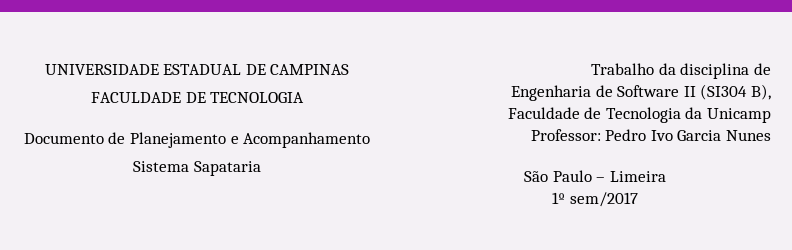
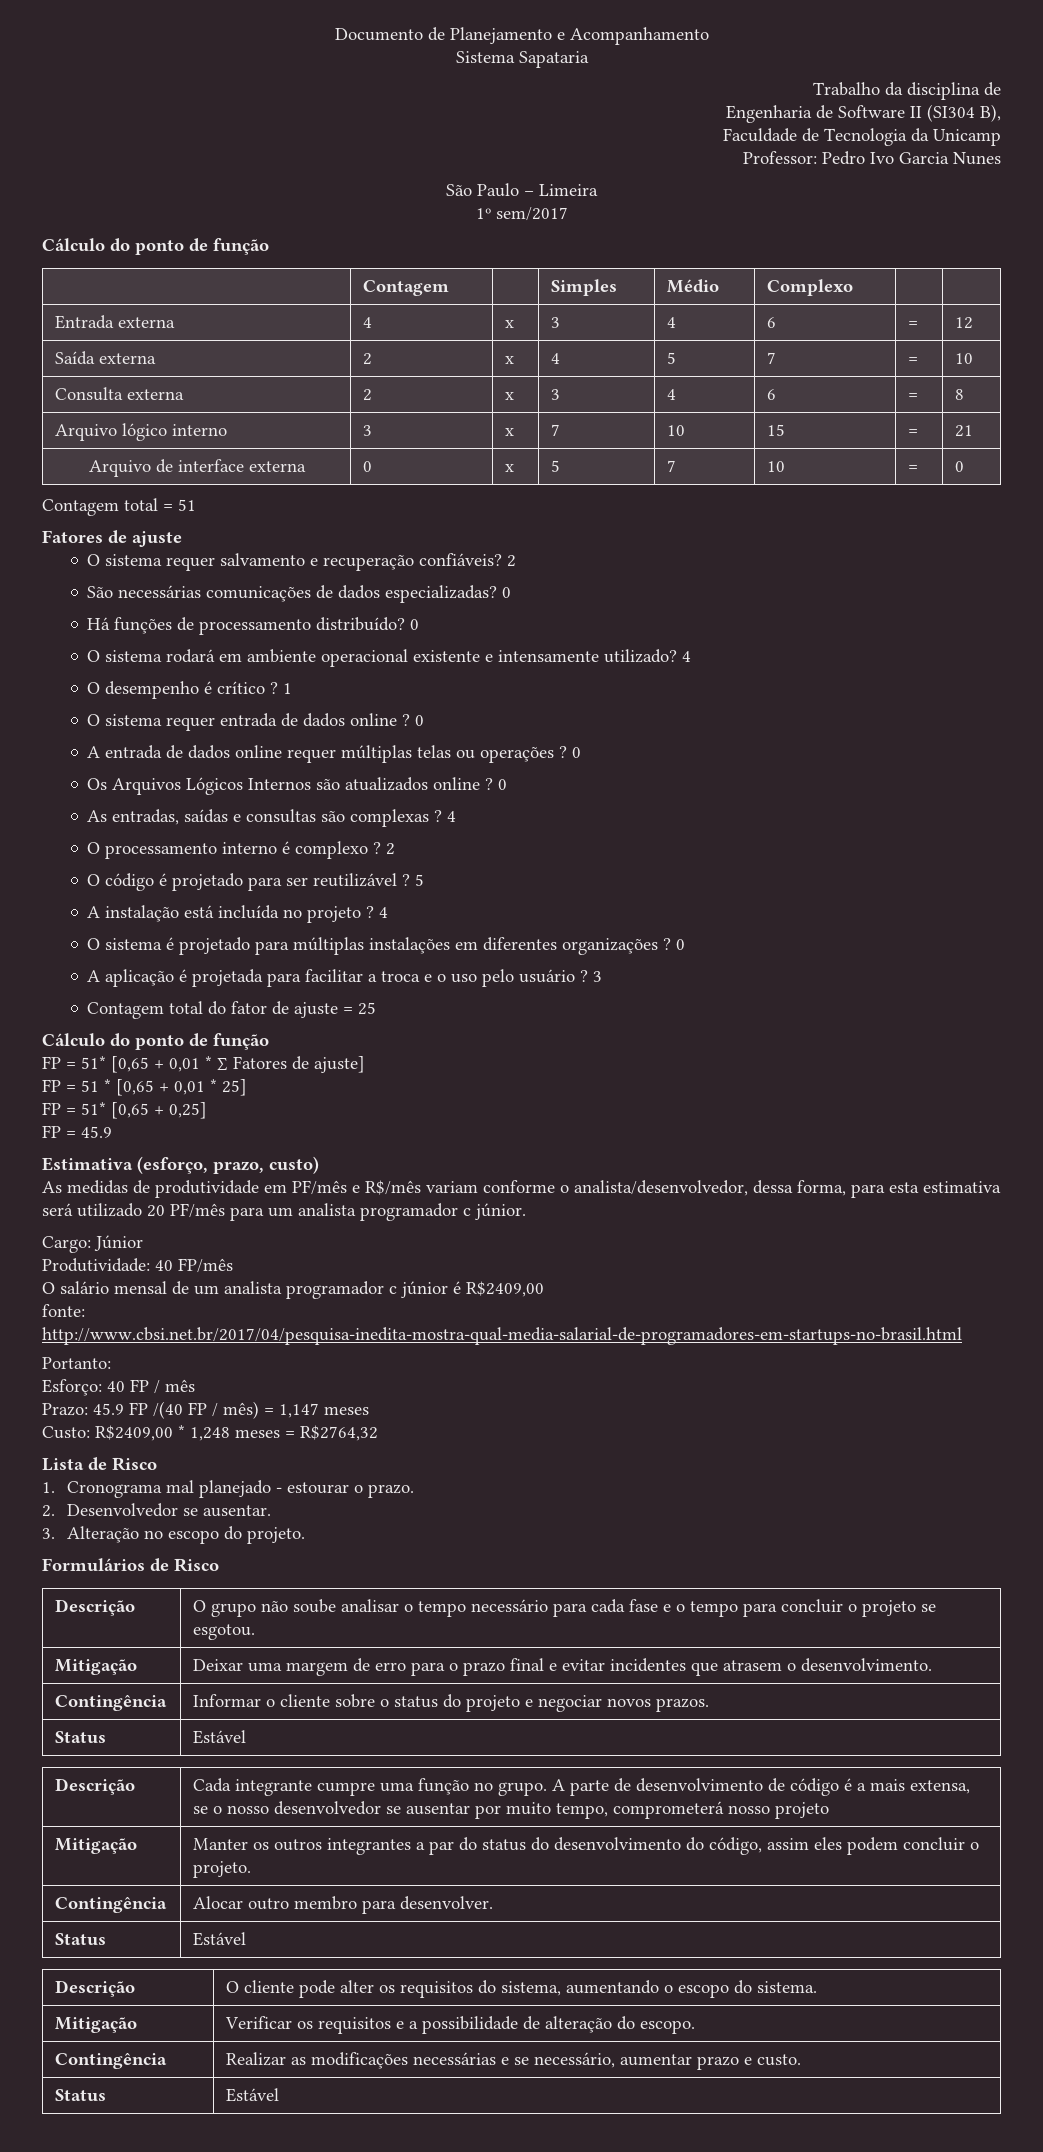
[44,64,350,75] [90,92,305,103] UNIVERSIDADE ESTADUAL DE CAMPINAS // FACULDADE DE TECNOLOGIA // -> (334, 34) none
(638, 199) none -> [42,238,269,255] [363,280,450,296] [551,279,618,296] [667,279,720,293] [767,279,854,296] [55,315,176,329] [363,317,373,328] [505,320,515,328] [551,317,561,328] [667,317,677,328] [767,317,777,328] [908,321,919,328] [955,317,974,329] [55,351,157,365] [363,353,373,365] [505,356,515,364] [551,353,561,364] [667,352,677,364] [767,352,777,364] [908,357,919,364] [955,353,974,364] [55,387,185,401] [363,389,373,401] [505,392,515,400] [551,389,561,400] [667,389,677,400] [767,389,777,400] [908,393,919,400] [955,389,965,400] [55,423,228,441] [363,425,373,436] [505,428,515,436] [551,424,561,436] [667,425,686,436] [767,424,786,436] [908,429,919,436] [955,425,974,437] [88,459,306,477] [363,461,373,472] [505,464,515,472] [551,460,561,472] [667,460,677,472] [767,461,786,472] [908,465,919,472] [955,461,965,472] [42,498,196,516] [42,530,182,547] [87,553,517,571] [87,585,512,603] [87,617,420,635] [87,649,692,667] [87,681,293,699] [87,713,425,731] [87,745,582,763] [87,777,508,795] [87,809,457,827] [87,841,396,859] [87,873,425,891] [87,905,389,923] [87,937,686,955] [87,969,603,987] [87,1001,377,1019] [42,1033,269,1050] [42,1056,365,1073] [42,1079,247,1096] [42,1102,207,1119] [42,1125,112,1138] [42,1156,319,1174] [42,1180,1001,1198] [42,1203,526,1221] [42,1235,143,1253] [42,1258,233,1273] [42,1281,544,1299] [42,1304,85,1317] [42,1327,962,1345] [42,1357,111,1369] [42,1379,195,1396] [42,1401,369,1419] [42,1425,378,1441] [42,1457,157,1471] [42,1480,414,1498] [42,1503,271,1517] [42,1526,305,1544] [42,1558,219,1572] [55,1599,136,1616] [193,1599,937,1617] [193,1624,256,1640] [55,1659,138,1675] [193,1658,933,1676] [55,1695,168,1711] [193,1694,710,1712] [55,1731,107,1744] [193,1730,247,1744] [55,1778,136,1795] [193,1778,971,1796] [193,1801,830,1819] [55,1838,138,1854] [193,1837,980,1855] [193,1861,252,1878] [55,1897,168,1913] [193,1896,494,1914] [55,1933,107,1946] [193,1932,247,1946] [55,1980,136,1997] [226,1980,818,1998] [55,2017,138,2033] [225,2016,696,2034] [55,2053,168,2069] [226,2052,802,2070] [55,2089,107,2102] [226,2088,280,2102] // Cálculo do ponto de função // | Contagem | | Simples | Médio | Complexo | | // Entrada externa | 4 | x | 3 | 4 | 6 | = | 12 // Saída externa | 2 | x | 4 | 5 | 7 | = | 10 // Consulta externa | 2 | x | 3 | 4 | 6 | = | 8 // Arquivo lógico interno | 3 | x | 7 | 10 | 15 | = | 21 // Arquivo de interface externa | 0 | x | 5 | 7 | 10 | = | 0 // Contagem total = 51 // Fatores de ajuste // O sistema requer salvamento e recuperação confiáveis? 2 // São necessárias comunicações de dados especializadas? 0 // Há funções de processamento distribuído? 0 // O sistema rodará em ambiente operacional existente e intensamente utilizado? 4 // O desempenho é crítico ? 1 // O sistema requer entrada de dados online ? 0 // A entrada de dados online requer múltiplas telas ou operações ? 0 // Os Arquivos Lógicos Internos são atualizados online ? 0 // As entradas, saídas e consultas são complexas ? 4 // O processamento interno é complexo ? 2 // O código é projetado para ser reutilizável ? 5 // A instalação está incluída no projeto ? 4 // O sistema é projetado para múltiplas instalações em diferentes organizações ? 0 // A aplicação é projetada para facilitar a troca e o uso pelo usuário ? 3 // Contagem total do fator de ajuste = 25 // Cálculo do ponto de função // FP = 51* [0,65 + 0,01 * ∑ Fatores de ajuste] // FP = 51 * [0,65 + 0,01 * 25] // FP = 51* [0,65 + 0,25] // FP = 45.9 // Estimativa (esforço, prazo, custo) // As medidas de produtividade em PF/mês e R$/mês variam conforme o analista/desenvolvedor, dessa forma, para esta estimativa será utilizado 20 PF/mês para um analista programador c júnior. // Cargo: Júnior // Produtividade: 40 FP/mês // O salário mensal de um analista programador c júnior é R$2409,00 // fonte: http://www.cbsi.net.br/2017/04/pesquisa-inedita-mostra-qual-media-salarial-de-programadores-em-startups-no-brasil.html // Portanto: // Esforço: 40 FP / mês // Prazo: 45.9 FP /(40 FP / mês) = 1,147 meses // Custo: R$2409,00 * 1,248 meses = R$2764,32 // Lista de Risco // 1. Cronograma mal planejado - estourar o prazo. // 2. Desenvolvedor se ausentar. // 3. Alteração no escopo do projeto. // Formulários de Risco // Descrição | O grupo não soube analisar o tempo necessário para cada fase e o tempo para concluir o projeto se esgotou. // Mitigação | Deixar uma margem de erro para o prazo final e evitar incidentes que atrasem o desenvolvimento. // Contingência | Informar o cliente sobre o status do projeto e negociar novos prazos. // Status | Estável // Descrição | Cada integrante cumpre uma função no grupo. A parte de desenvolvimento de código é a mais extensa, se o nosso desenvolvedor se ausentar por muito tempo, comprometerá nosso projeto // Mitigação | Manter os outros integrantes a par do status do desenvolvimento do código, assim eles podem concluir o projeto. // Contingência | Alocar outro membro para desenvolver. // Status | Estável // Descrição | O cliente pode alter os requisitos do sistema, aumentando o escopo do sistema. // Mitigação | Verificar os requisitos e a possibilidade de alteração do escopo. // Contingência | Realizar as modificações necessárias e se necessário, aumentar prazo e custo. // Status | Estável

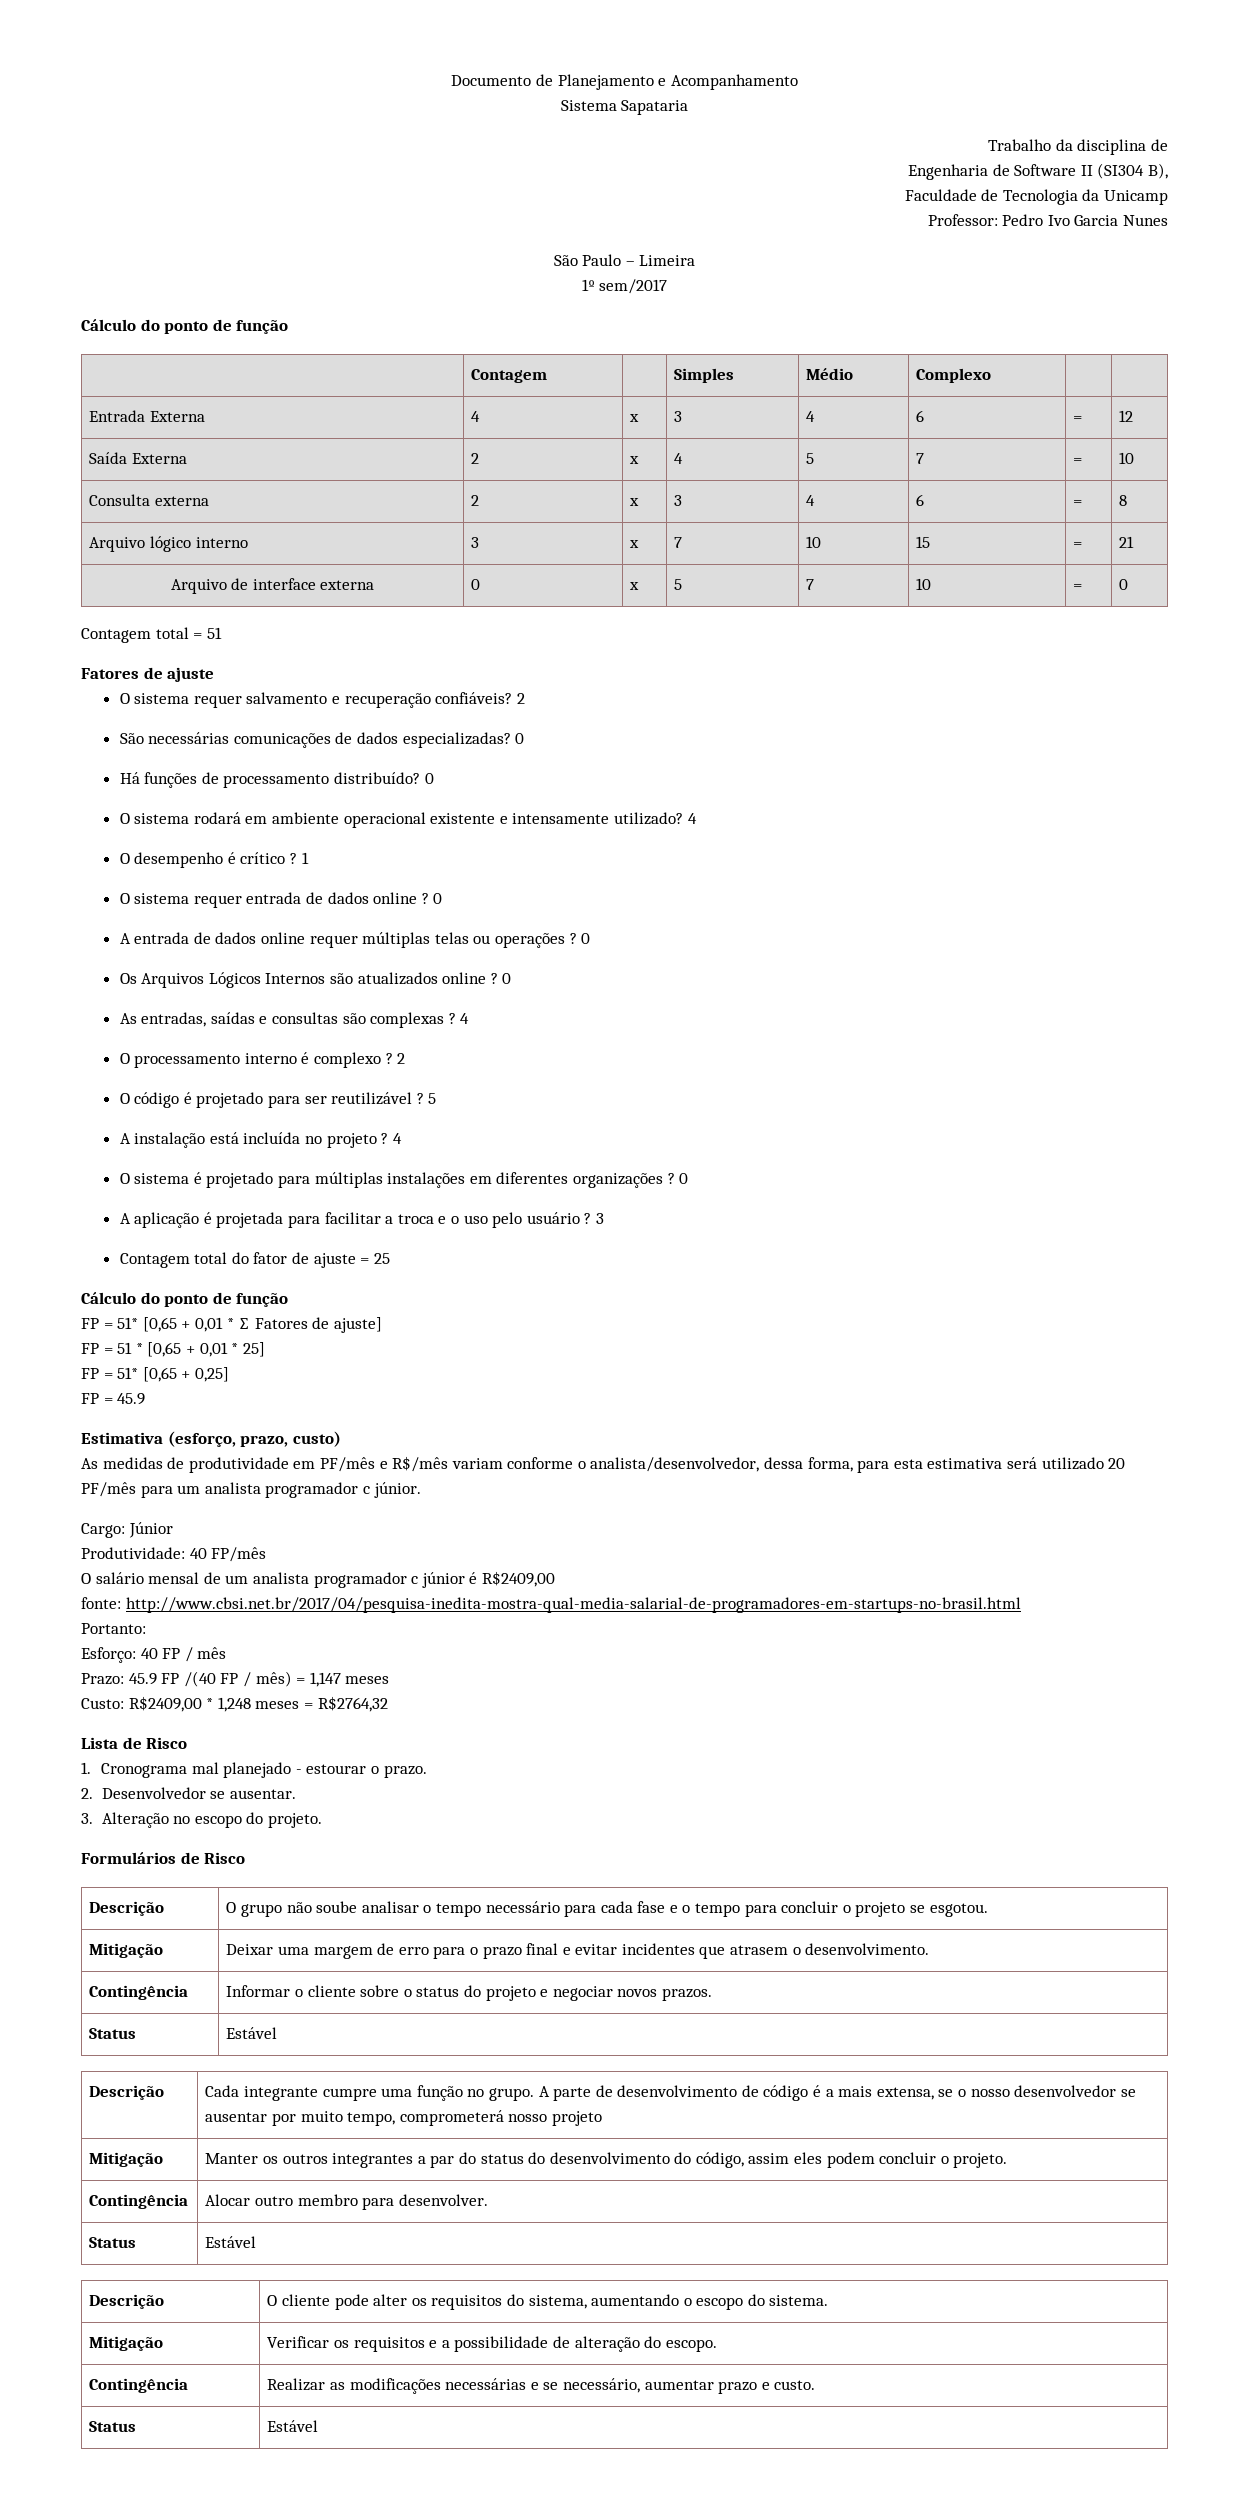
[118,317,176,328] externa -> [149,411,205,422] Externa
[99,353,157,364] externa -> [131,453,187,464] Externa

